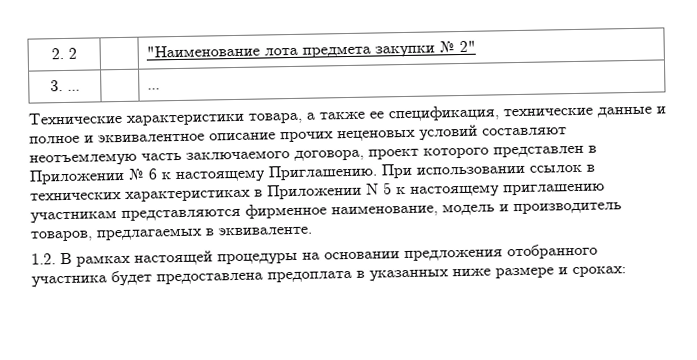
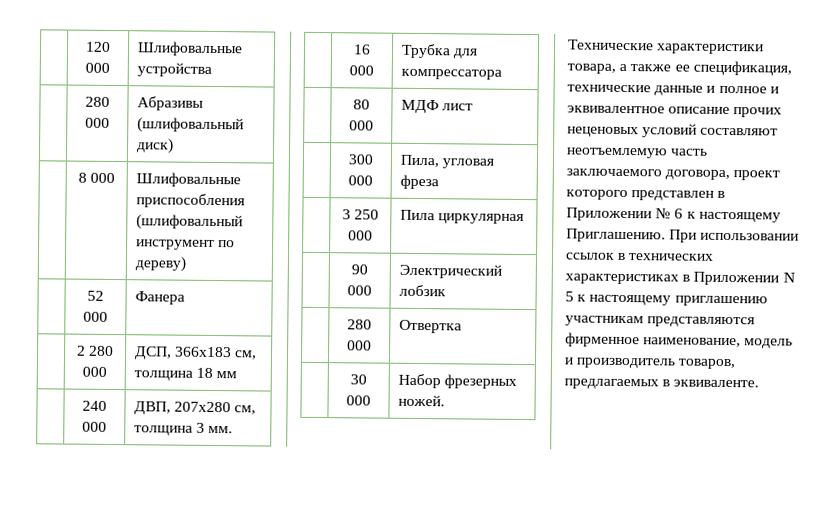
[51,47,77,60] [145,40,476,58] [50,80,80,92] [146,88,160,90] 2. 2 | | "Наименование лота предмета закупки № 2" // 3. ... | | ... -> [85,41,111,52] [85,62,110,73] [136,41,243,57] [136,62,212,77] [85,96,110,107] [85,117,110,128] [136,96,204,111] [136,117,244,134] [135,138,174,154] [77,172,116,184] [135,172,241,188] [135,193,245,209] [135,214,243,231] [135,239,236,250] [134,256,186,272] [87,290,104,301] [83,311,108,322] [134,291,185,305] [76,345,115,357] [82,366,107,377] [133,346,258,360] [133,367,238,381] [82,400,107,411] [82,421,107,432] [133,401,257,415] [133,422,234,436] [353,44,371,55] [349,65,374,76] [400,43,479,59] [400,68,502,80] [353,99,370,110] [349,120,374,131] [400,99,474,114] [348,154,373,165] [348,175,373,186] [399,154,495,169] [399,174,439,190] [341,209,380,220] [348,230,373,241] [399,209,525,225] [351,264,368,275] [347,285,372,296] [398,263,502,279] [398,284,446,297] [347,319,372,330] [347,340,372,351] [398,319,462,334] [350,374,367,385] [346,395,371,406] [397,373,518,389] [397,394,445,407] | 120 000 | Шлифовальные устройства // | 280 000 | Абразивы (шлифовальный диск) // | 8 000 | Шлифовальные приспособления (шлифовальный инструмент по дереву) // | 52 000 | Фанера // | 2 280 000 | ДСП, 366х183 см, толщина 18 мм // | 240 000 | ДВП, 207х280 см, толщина 3 мм. // | 16 000 | Трубка для компрессатора // | 80 000 | МДФ лист // | 300 000 | Пила, угловая фреза // | 3 250 000 | Пила циркулярная // | 90 000 | Электрический лобзик // | 280 000 | Отвертка // | 30 000 | Набор фрезерных ножей.
[31,243,598,267] [31,266,626,288] // 1.2. В рамках настоящей процедуры на основании предложения отобранного участника будет предоставлена предоплата в указанных ниже размере и сроках: -> (760, 383) none

